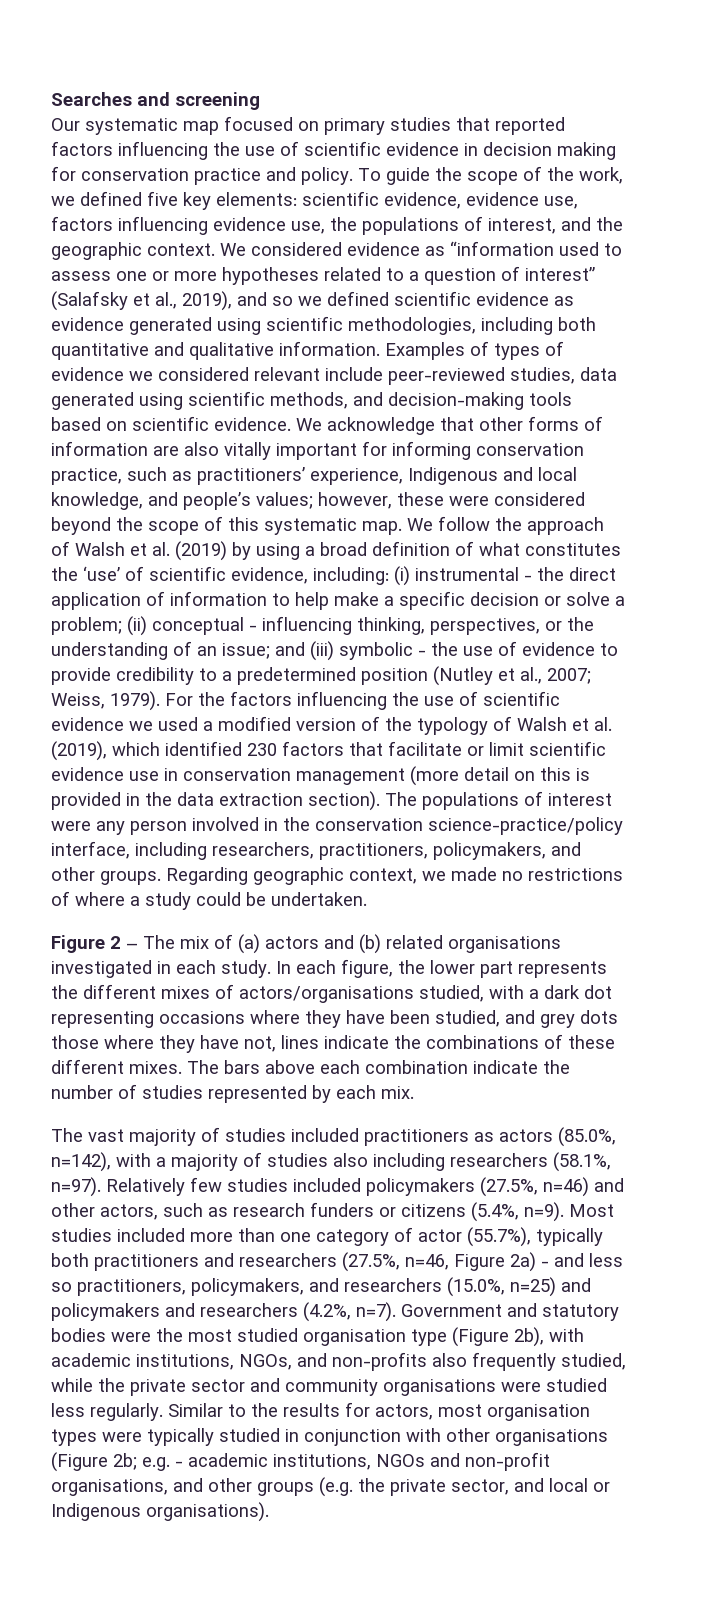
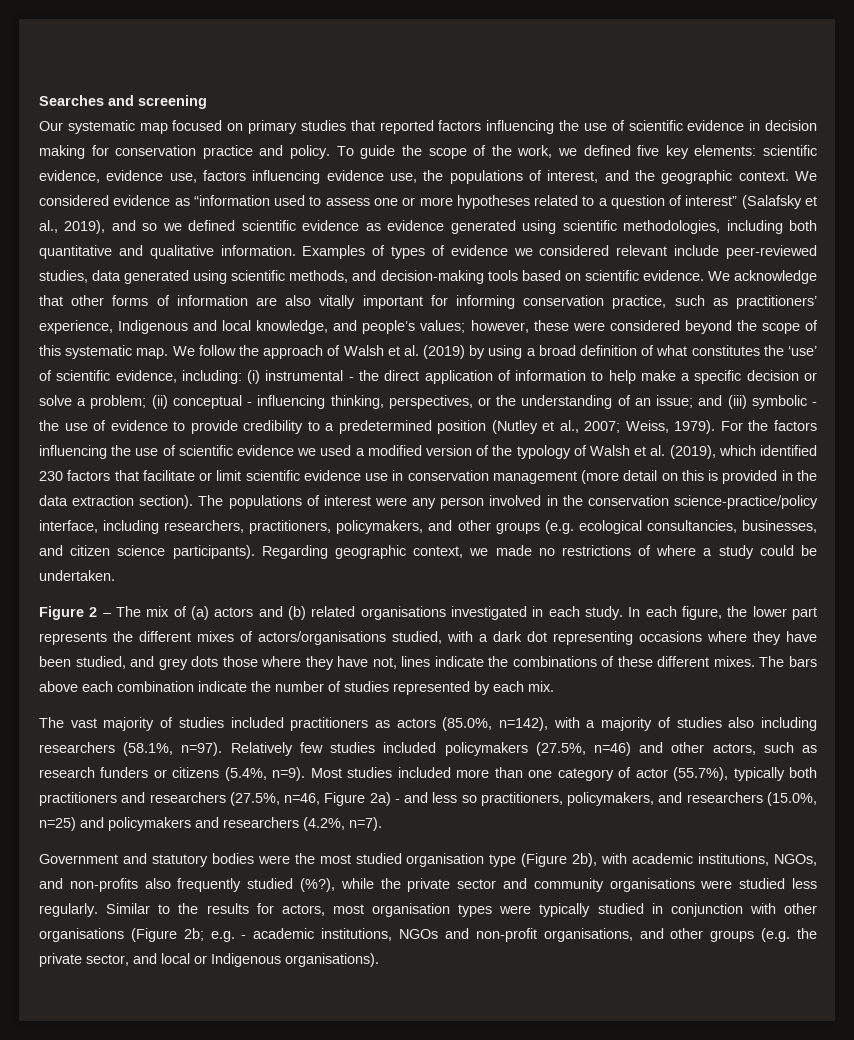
[100,871,161,885] groups. -> [495,520,817,534] [39,545,255,559] groups (e.g. ecological consultancies, businesses, and citizen science participants).
(396, 1312) none -> (382, 824) //
[561,1353,626,1370] studied, -> [247,878,335,892] studied (%?),

